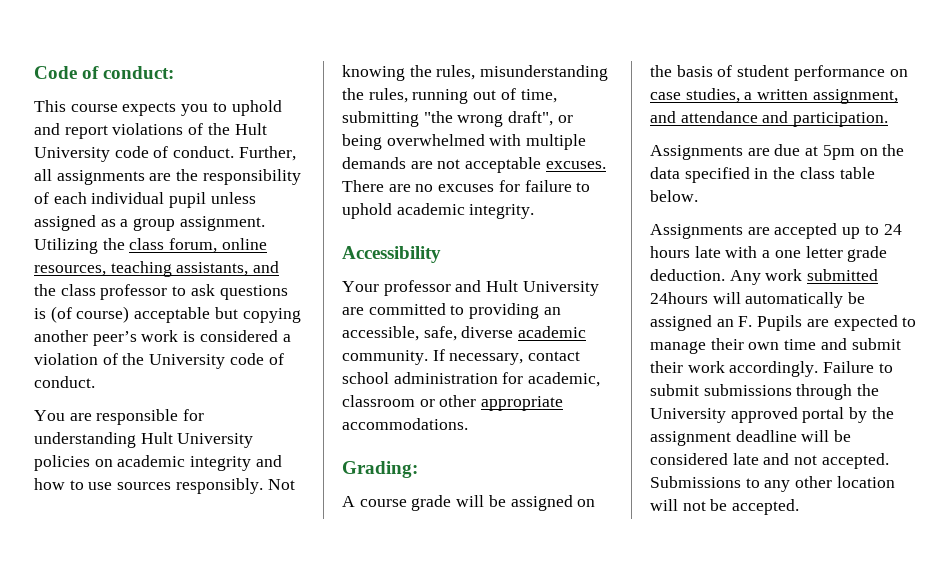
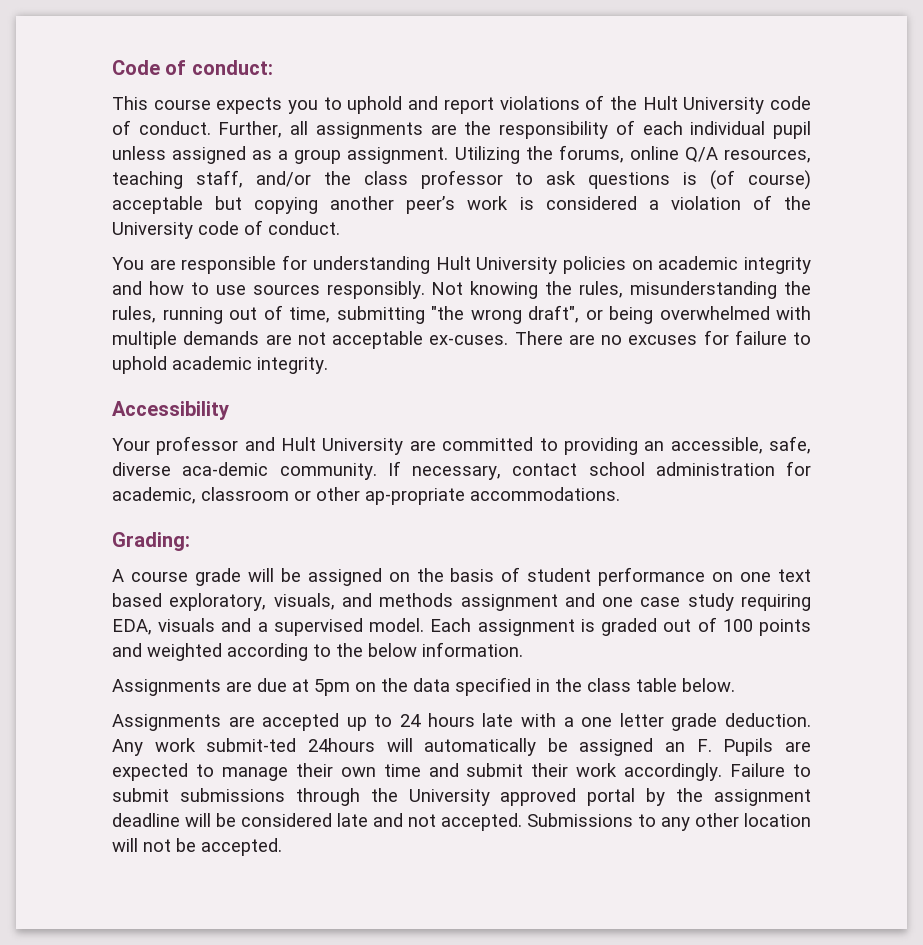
[129,238,267,253] [34,261,280,277] class forum, online resources, teaching assistants, and -> [558,145,811,163] [112,170,311,189] forums, online Q/A resources, teaching staff, and/or
[545,161,606,169] excuses. -> [429,335,509,345] ex-cuses.
[518,326,587,338] academic -> [182,462,269,476] aca-demic
[481,396,564,411] appropriate -> [365,488,465,505] ap-propriate
[650,88,898,104] [650,111,889,127] case studies, a written assignment, and attendance and participation. -> [740,569,812,582] [112,593,811,611] [112,617,812,636] [112,642,523,661] one text based exploratory, visuals, and methods assignment and one case study requiring EDA, visuals and a supervised model. Each assignment is graded out of 100 points and weighted according to the below information.
[807,269,879,281] submitted -> [206,738,297,752] submit-ted

